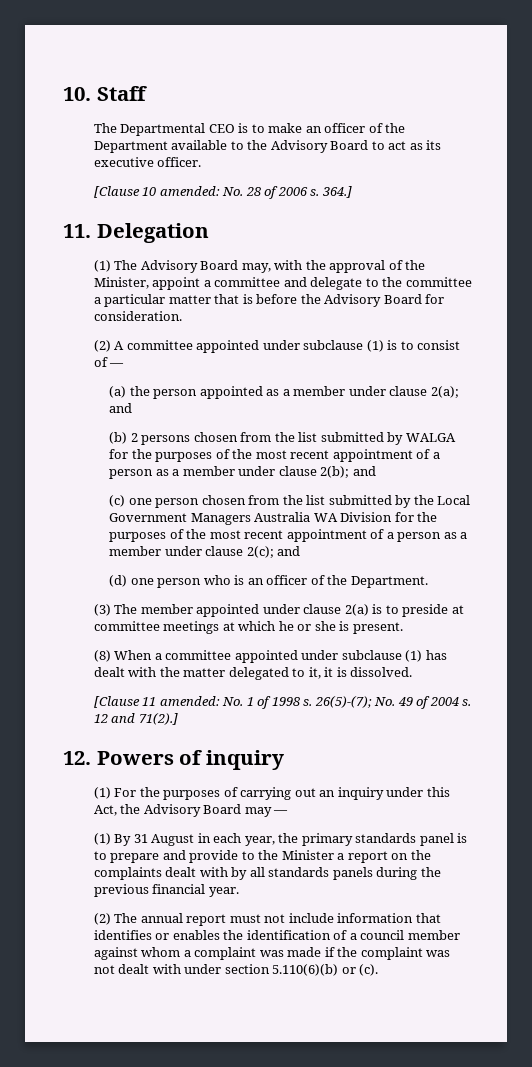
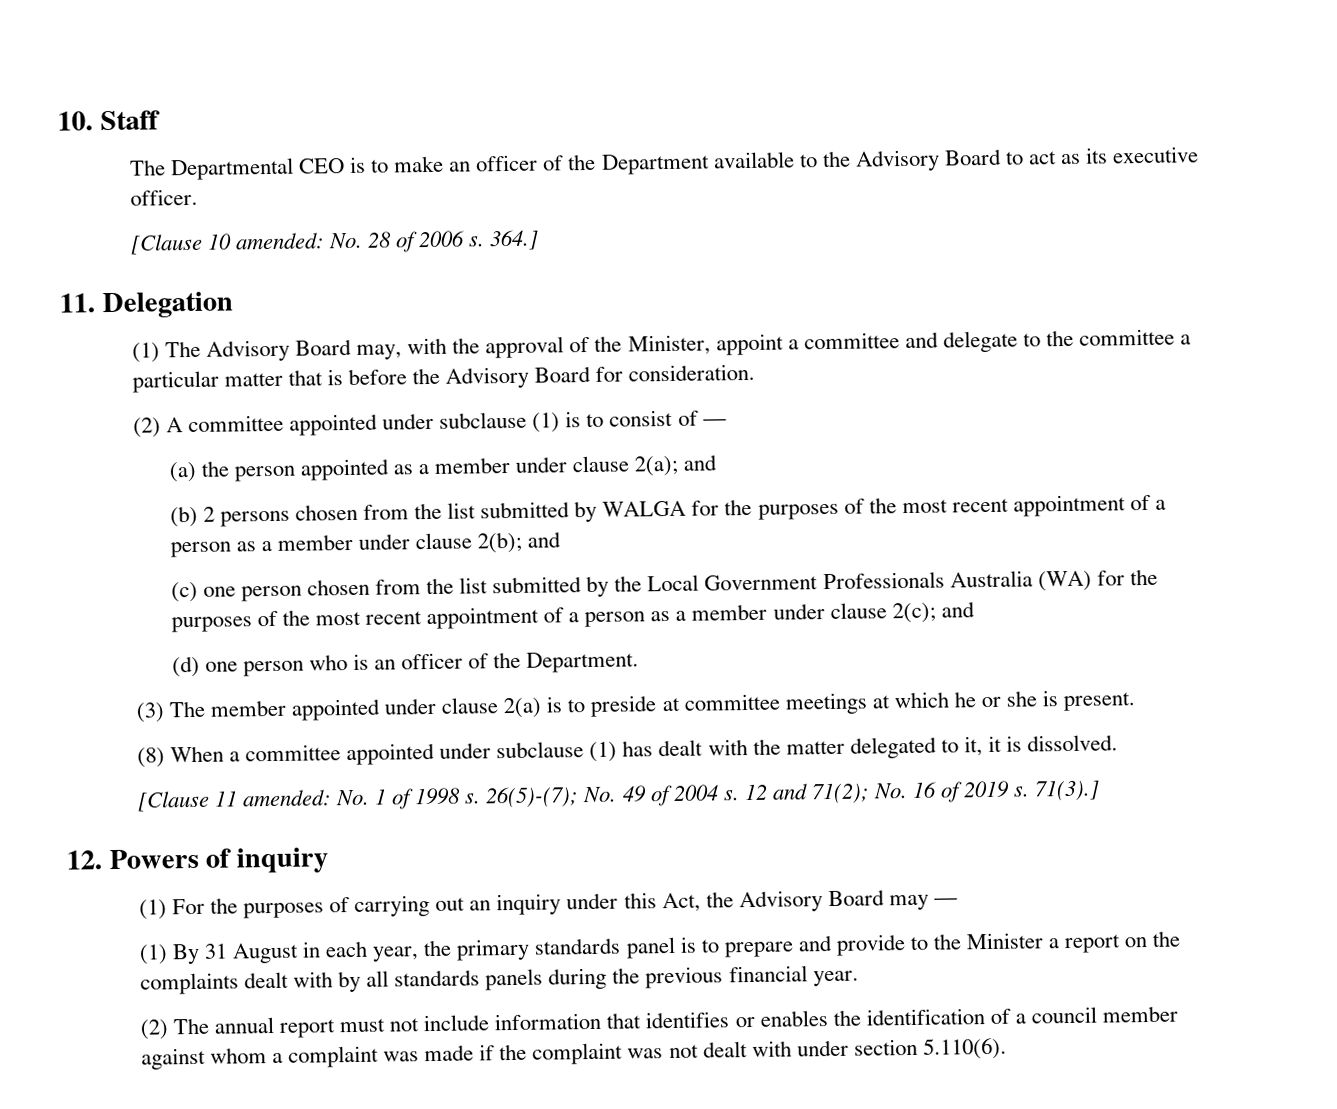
[190,512,393,525] Managers Australia WA Division -> [822,570,1092,592] Professionals Australia (WA)
[138,713,178,725] 71(2).] -> [810,779,1101,805] 71(2); No. 16 of 2019 s. 71(3).]
[272,964,379,976] 5.110(6)(b) or (c). -> [922,1037,1007,1060] 5.110(6).

